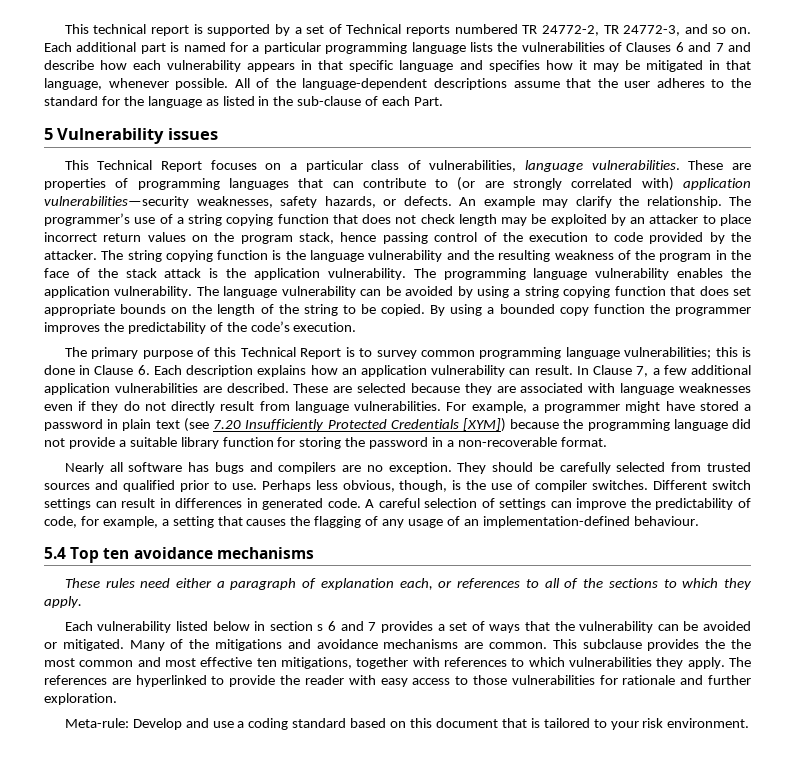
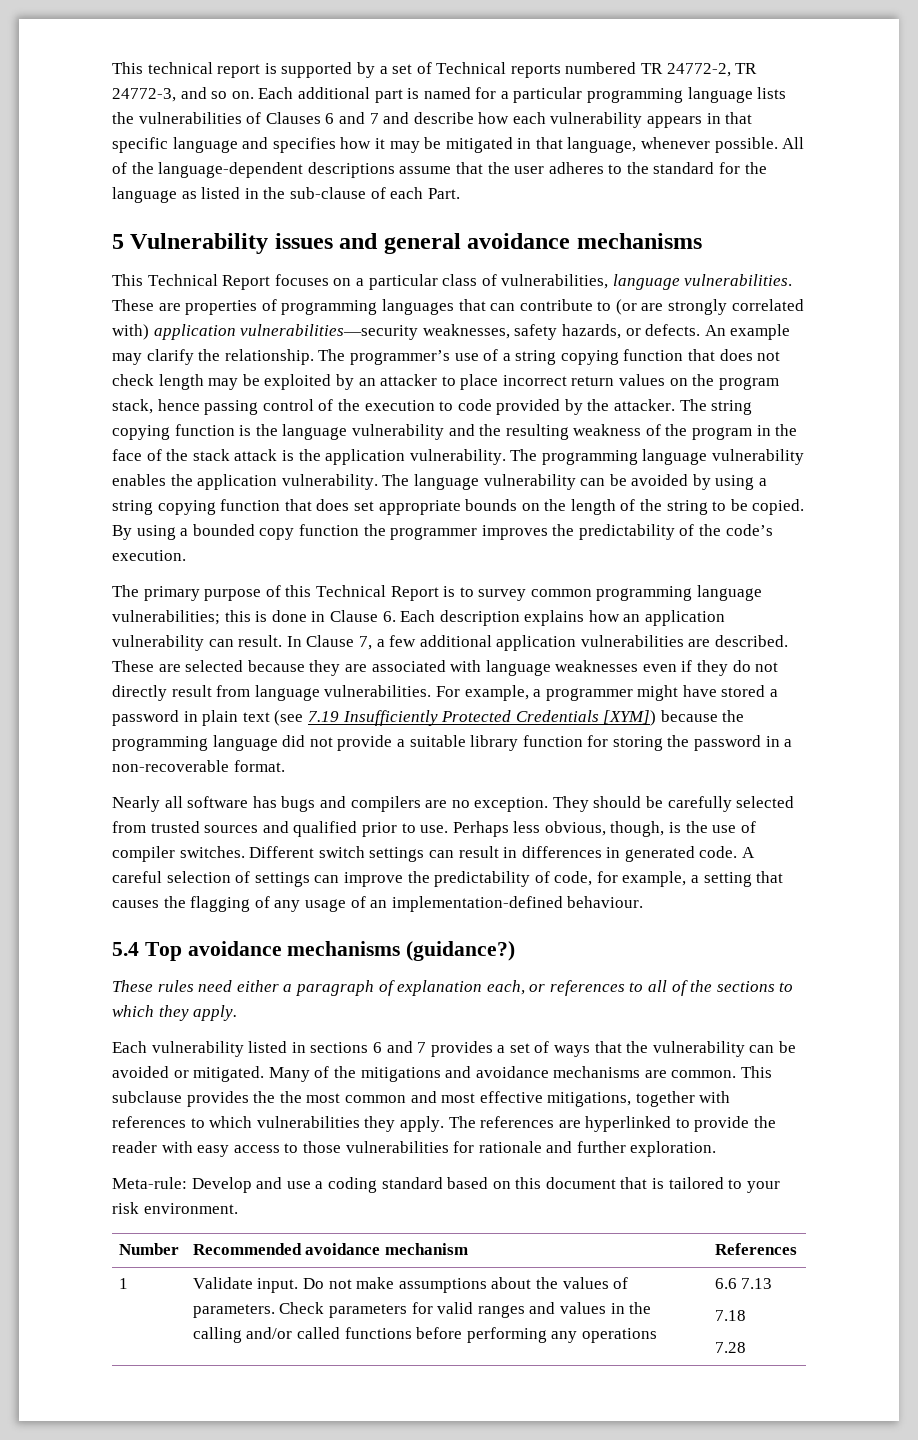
(218, 134) none -> [339,233,702,254] and general avoidance mechanisms
[213,420,242,429] 7.20 -> [307,711,339,722] 7.19
[103,547,314,559] ten avoidance mechanisms -> [187,941,516,961] avoidance mechanisms (guidance?)
[212,621,324,631] below in section s -> [291,1042,369,1053] in sections
[256,658,277,667] ten -> (543, 1097) none
(750, 723) none -> [118,1243,179,1255] [192,1243,469,1255] [714,1243,797,1255] [118,1278,128,1289] [192,1277,629,1293] [192,1302,652,1318] [192,1327,657,1343] [714,1278,773,1289] [714,1310,746,1321] [714,1342,746,1353] // Number | Recommended avoidance mechanism | References // 1 | Validate input. Do not make assumptions about the values of parameters. Check parameters for valid ranges and values in the calling and/or called functions before performing any operations | 6.6 7.13 // 7.18 // 7.28

